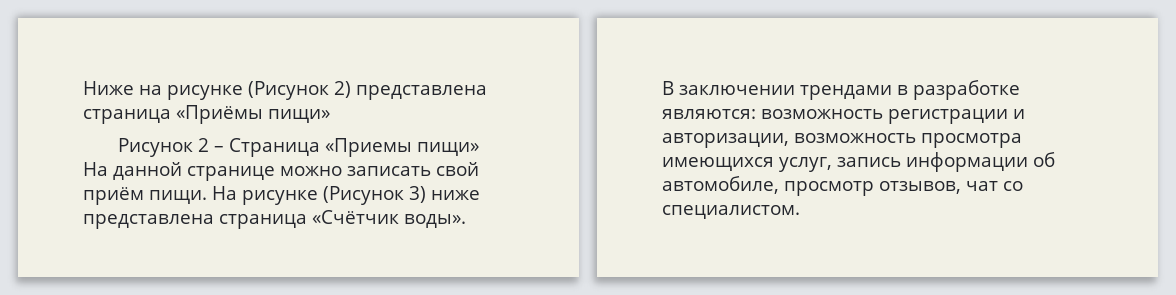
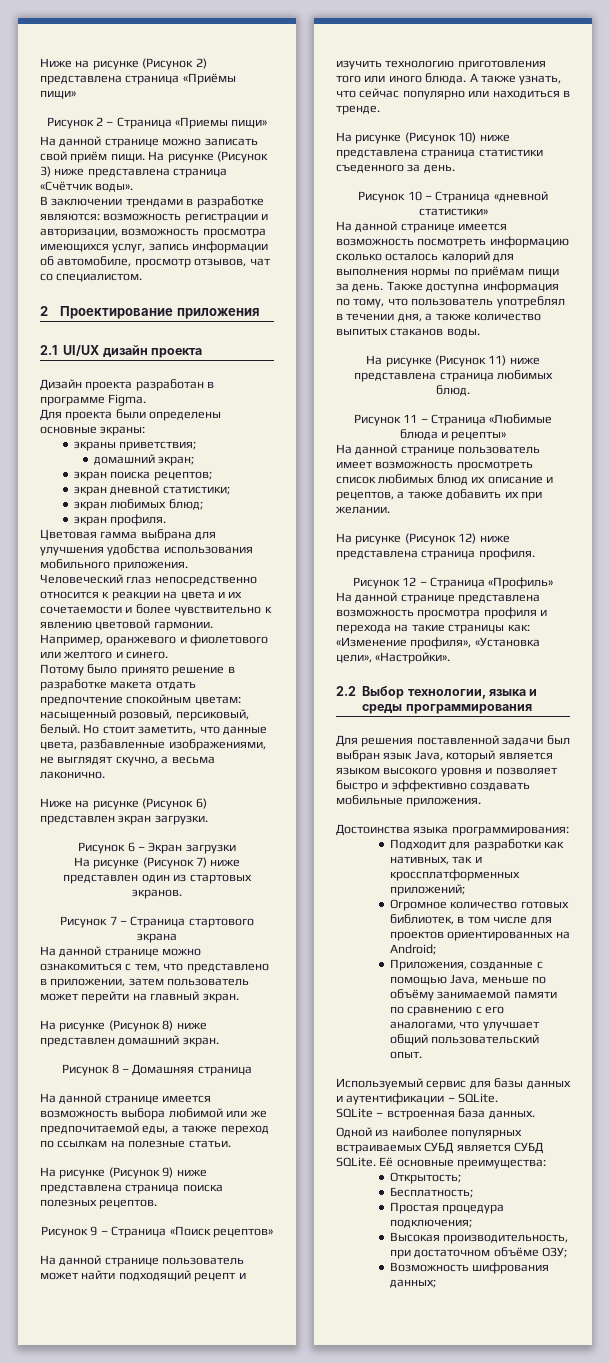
(800, 212) none -> [40,306,260,319] [40,345,202,358] [40,379,215,391] [40,394,147,406] [40,409,222,421] [40,426,146,436] [73,441,197,451] [94,454,195,466] [73,471,212,481] [73,484,230,496] [73,499,203,511] [73,514,167,526] [40,529,217,541] [40,544,253,556] [40,559,189,571] [40,574,257,586] [40,591,243,601] [40,604,272,616] [40,619,213,631] [40,634,269,646] [40,651,169,659] [40,664,235,676] [40,679,196,691] [40,694,241,706] [40,709,249,721] [40,724,267,735] [40,739,266,751] [40,756,215,766] [40,771,105,779] [40,798,207,810] [40,815,208,825] [78,842,236,854] [73,857,241,869] [63,874,252,884] [132,889,182,899] [60,916,254,928] [137,933,177,943] [40,946,202,958] [40,963,269,973] [40,978,250,988] [40,991,239,1003] [40,1020,207,1032] [40,1035,219,1047] [62,1064,252,1076] [40,1093,212,1105] [40,1108,267,1120] [40,1123,269,1135] [40,1140,231,1148] [40,1167,207,1179] [40,1184,223,1194] [40,1199,158,1209] [41,1226,273,1238] [40,1255,245,1267] [40,1270,246,1282] [336,60,546,70] [336,73,562,85] [336,88,570,100] [336,105,380,115] [336,132,510,144] [336,149,543,159] [336,164,455,173] [358,191,548,203] [418,208,488,216] [336,221,508,233] [336,236,569,248] [336,251,515,263] [336,266,559,278] [336,281,559,293] [336,296,565,308] [336,313,541,322] [336,328,480,337] [366,355,540,367] [354,370,553,382] [436,385,470,396] [353,414,553,426] [399,429,507,441] [336,444,541,456] [336,461,533,471] [336,474,553,485] [336,489,542,501] [335,506,390,514] [336,533,510,545] [336,548,535,560] [352,577,554,589] [336,592,541,604] [336,607,548,619] [336,624,530,634] [336,637,540,649] [336,652,451,664] [336,686,538,699] [362,704,532,714] [336,735,570,747] [336,750,553,762] [336,767,558,777] [336,780,531,792] [336,795,482,807] [336,824,569,836] [390,839,565,851] [390,856,482,865] [390,869,521,881] [390,884,466,896] [390,899,569,911] [390,914,552,925] [390,931,570,941] [390,944,437,955] [390,959,543,971] [390,974,547,985] [390,989,557,1001] [390,1006,505,1016] [390,1021,540,1031] [390,1034,540,1045] [390,1051,423,1059] [336,1078,571,1090] [336,1093,499,1105] [336,1108,535,1120] [336,1127,523,1139] [336,1142,544,1154] [336,1157,547,1169] [390,1172,462,1184] [390,1187,474,1198] [390,1202,505,1214] [390,1219,473,1228] [390,1232,569,1244] [390,1247,568,1259] [390,1262,550,1274] [390,1279,437,1288] // 2 Проектирование приложения // 2.1 UI/UX дизайн проекта // Дизайн проекта разработан в программе Figma. // Для проекта были определены основные экраны: // экраны приветствия; // домашний экран; // экран поиска рецептов; // экран дневной статистики; // экран любимых блюд; // экран профиля. // Цветовая гамма выбрана для улучшения удобства использования мобильного приложения. Человеческий глаз непосредственно относится к реакции на цвета и их сочетаемости и более чувствительно к явлению цветовой гармонии. Например, оранжевого и фиолетового или желтого и синего. // Потому было принято решение в разработке макета отдать предпочтение спокойным цветам: насыщенный розовый, персиковый, белый. Но стоит заметить, что данные цвета, разбавленные изображениями, не выглядят скучно, а весьма лаконично. // Ниже на рисунке (Рисунок 6) представлен экран загрузки. // Рисунок 6 – Экран загрузки // На рисунке (Рисунок 7) ниже представлен один из стартовых экранов. // Рисунок 7 – Страница стартового экрана // На данной странице можно ознакомиться с тем, что представлено в приложении, затем пользователь может перейти на главный экран. // На рисунке (Рисунок 8) ниже представлен домашний экран. // Рисунок 8 – Домашняя страница // На данной странице имеется возможность выбора любимой или же предпочитаемой еды, а также переход по ссылкам на полезные статьи. // На рисунке (Рисунок 9) ниже представлена страница поиска полезных рецептов. // Рисунок 9 – Страница «Поиск рецептов» // На данной странице пользователь может найти подходящий рецепт и изучить технологию приготовления того или иного блюда. А также узнать, что сейчас популярно или находиться в тренде. // На рисунке (Рисунок 10) ниже представлена страница статистики съеденного за день. // Рисунок 10 – Страница «дневной статистики» // На данной странице имеется возможность посмотреть информацию сколько осталось калорий для выполнения нормы по приёмам пищи за день. Также доступна информация по тому, что пользователь употреблял в течении дня, а также количество выпитых стаканов воды. // На рисунке (Рисунок 11) ниже представлена страница любимых блюд. // Рисунок 11 – Страница «Любимые блюда и рецепты» // На данной странице пользователь имеет возможность просмотреть список любимых блюд их описание и рецептов, а также добавить их при желании. // На рисунке (Рисунок 12) ниже представлена страница профиля. // Рисунок 12 – Страница «Профиль» // На данной странице представлена возможность просмотра профиля и перехода на такие страницы как: «Изменение профиля», «Установка цели», «Настройки». // 2.2 Выбор технологии, языка и среды программирования // Для решения поставленной задачи был выбран язык Java, который является языком высокого уровня и позволяет быстро и эффективно создавать мобильные приложения. // Достоинства языка программирования: // Подходит для разработки как нативных, так и кроссплатформенных приложений; // Огромное количество готовых библиотек, в том числе для проектов ориентированных на Android; // Приложения, созданные с помощью Java, меньше по объёму занимаемой памяти по сравнению с его аналогами, что улучшает общий пользовательский опыт. // Используемый сервис для базы данных и аутентификации – SQLite. // SQLite – встроенная база данных. // Одной из наиболее популярных встраиваемых СУБД является СУБД SQLite. Её основные преимущества: // Открытость; // Бесплатность; // Простая процедура подключения; // Высокая производительность, при достаточном объёме ОЗУ; // Возможность шифрования данных;

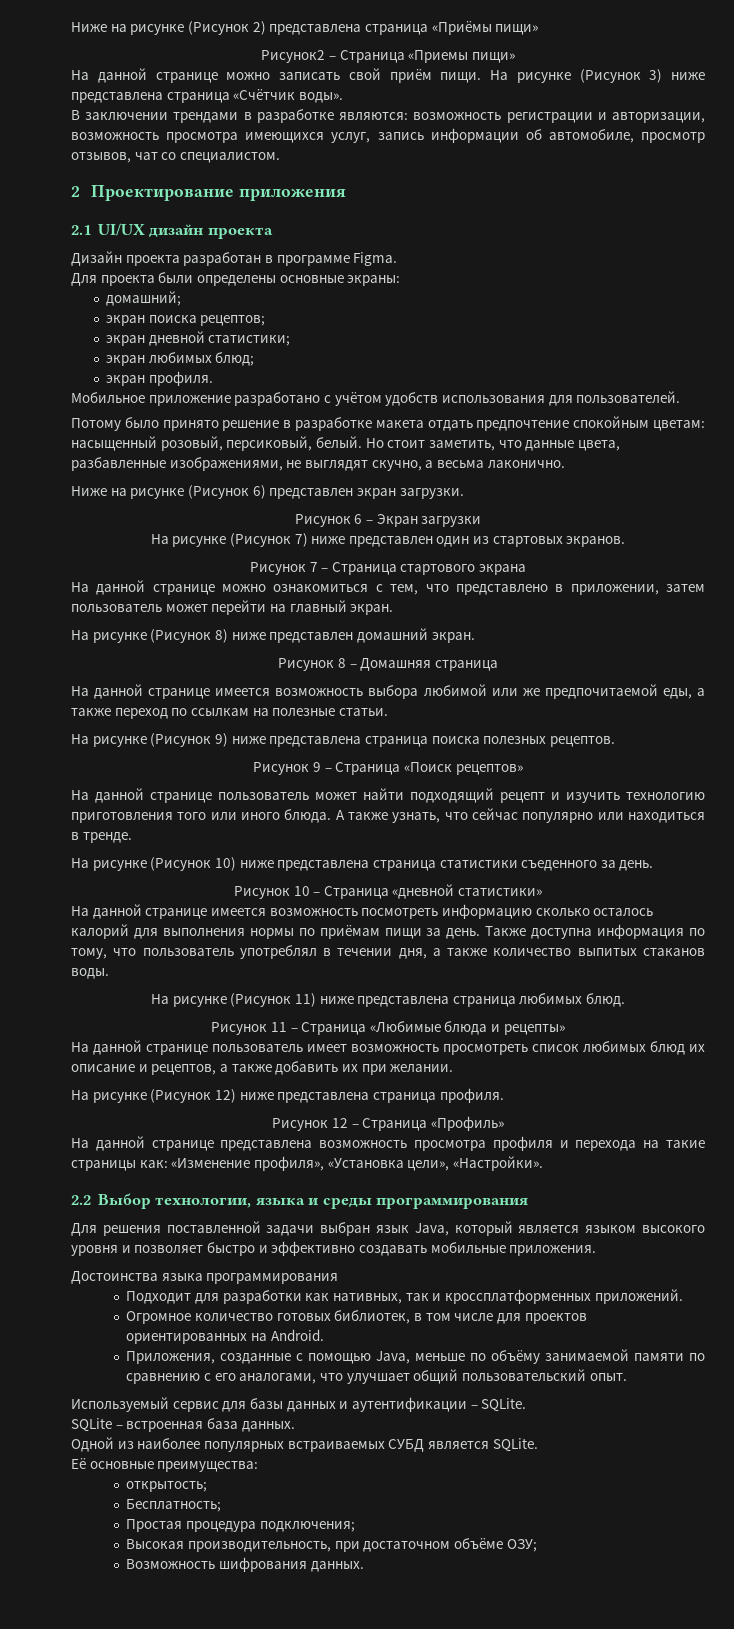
[46,117,103,129] Рисунок 2 -> [261,50,326,63] Рисунок2
[73,441,197,451] [94,454,195,466] экраны приветствия; // домашний экран; -> [106,291,182,306] домашний;
[40,529,217,541] [40,544,253,556] [40,559,189,571] [40,574,257,586] [40,591,243,601] [40,604,272,616] [40,619,213,631] [40,634,269,646] [40,651,169,659] Цветовая гамма выбрана для улучшения удобства использования мобильного приложения. Человеческий глаз непосредственно относится к реакции на цвета и их сочетаемости и более чувствительно к явлению цветовой гармонии. Например, оранжевого и фиолетового или желтого и синего. -> [71,391,681,406] Мобильное приложение разработано с учётом удобств использования для пользователей.
[546,735,570,745] был -> (315, 1230) none
[451,826,569,836] программирования: -> [206,1273,339,1284] программирования
[390,884,466,896] приложений; -> [594,1289,683,1304] приложений.
[390,944,437,955] Android; -> [270,1329,324,1341] Android.
[514,1142,544,1154] [336,1157,376,1167] СУБД SQLite. -> [492,1438,538,1452] SQLite. //
[390,1172,462,1184] Открытость; -> [126,1481,208,1492] открытость;
[390,1279,437,1288] данных; -> [310,1561,364,1572] данных.

